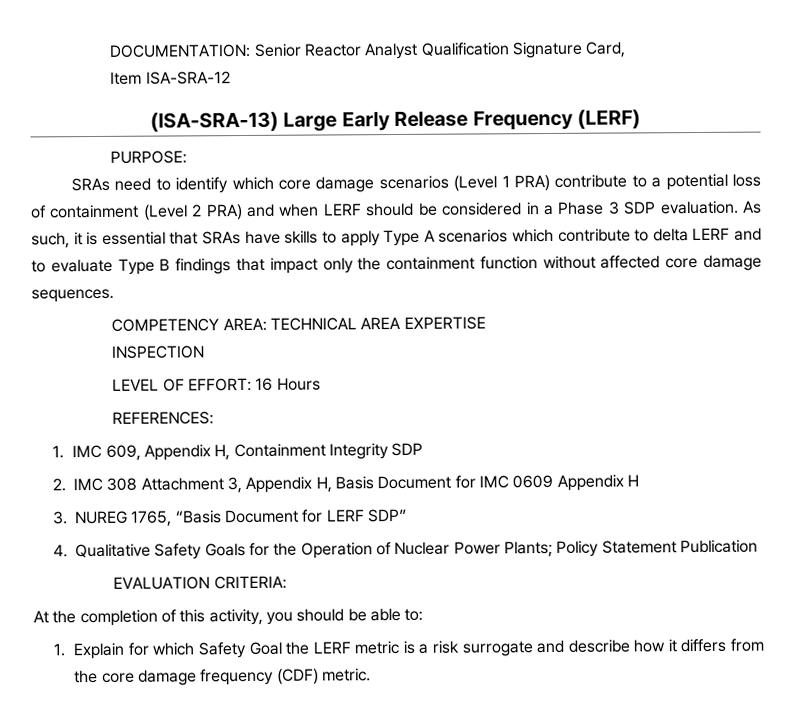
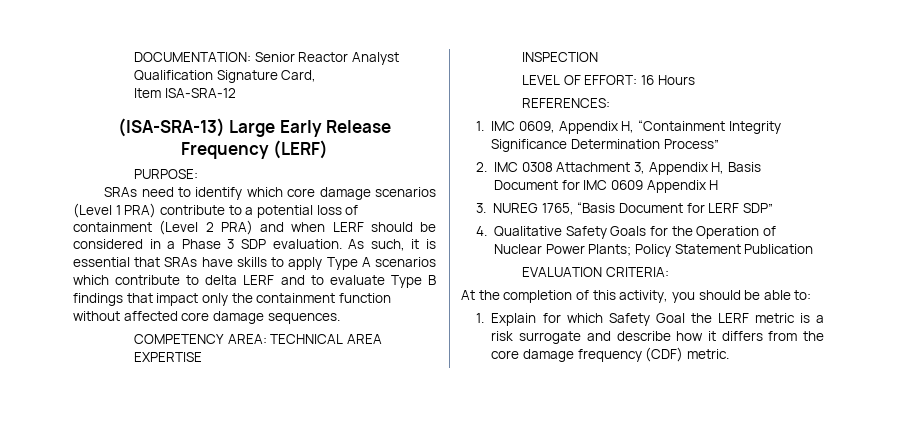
[105,442,424,461] 609, Appendix H, Containment Integrity SDP -> [519,120,781,134] [491,139,719,152] 0609, Appendix H, “Containment Integrity Significance Determination Process”
[106,477,138,491] 308 -> [521,162,553,172] 0308

